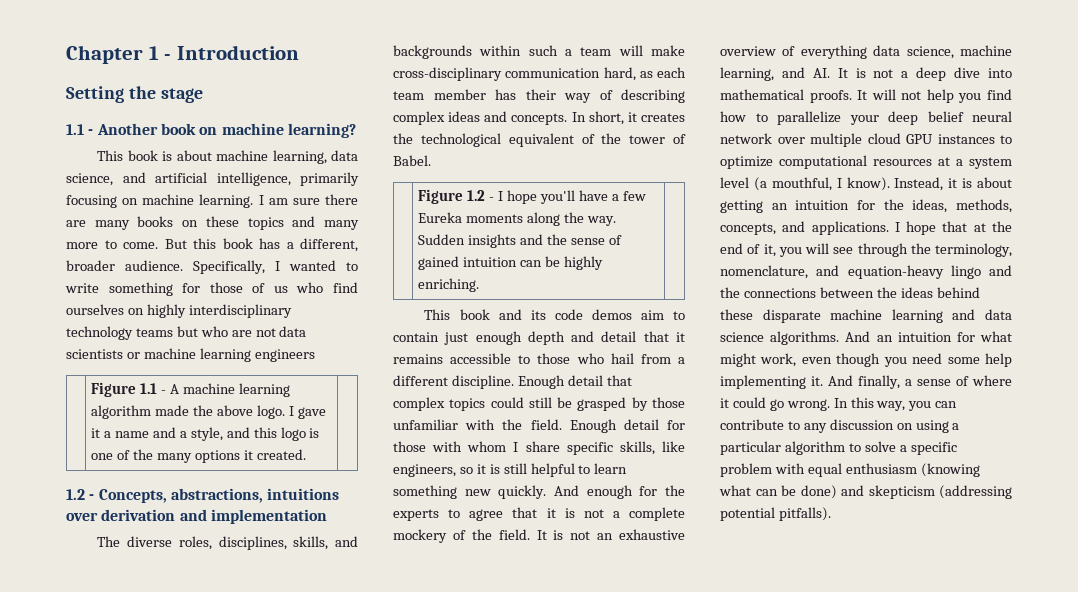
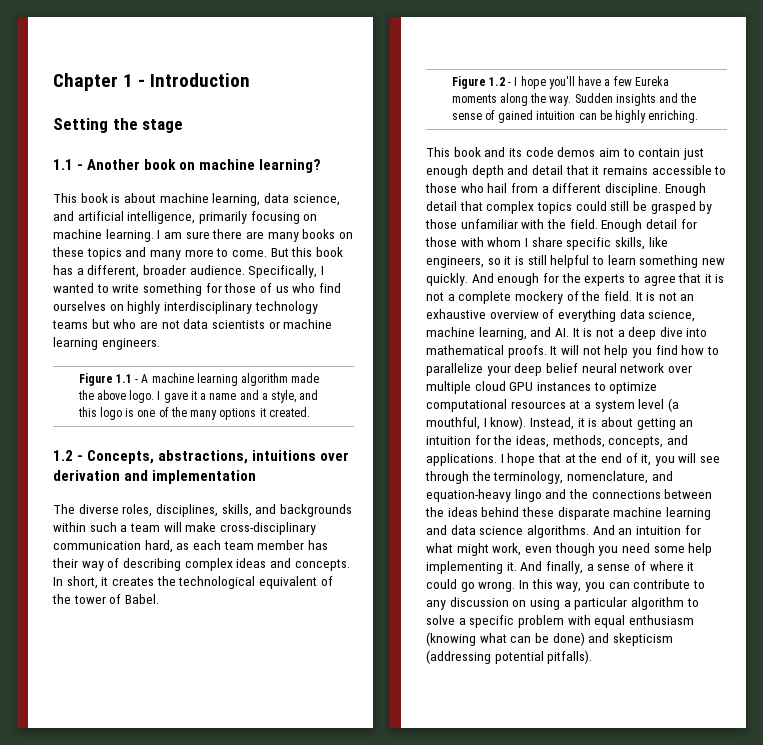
[254,349,315,362] engineers -> [101,338,160,350] engineers.

